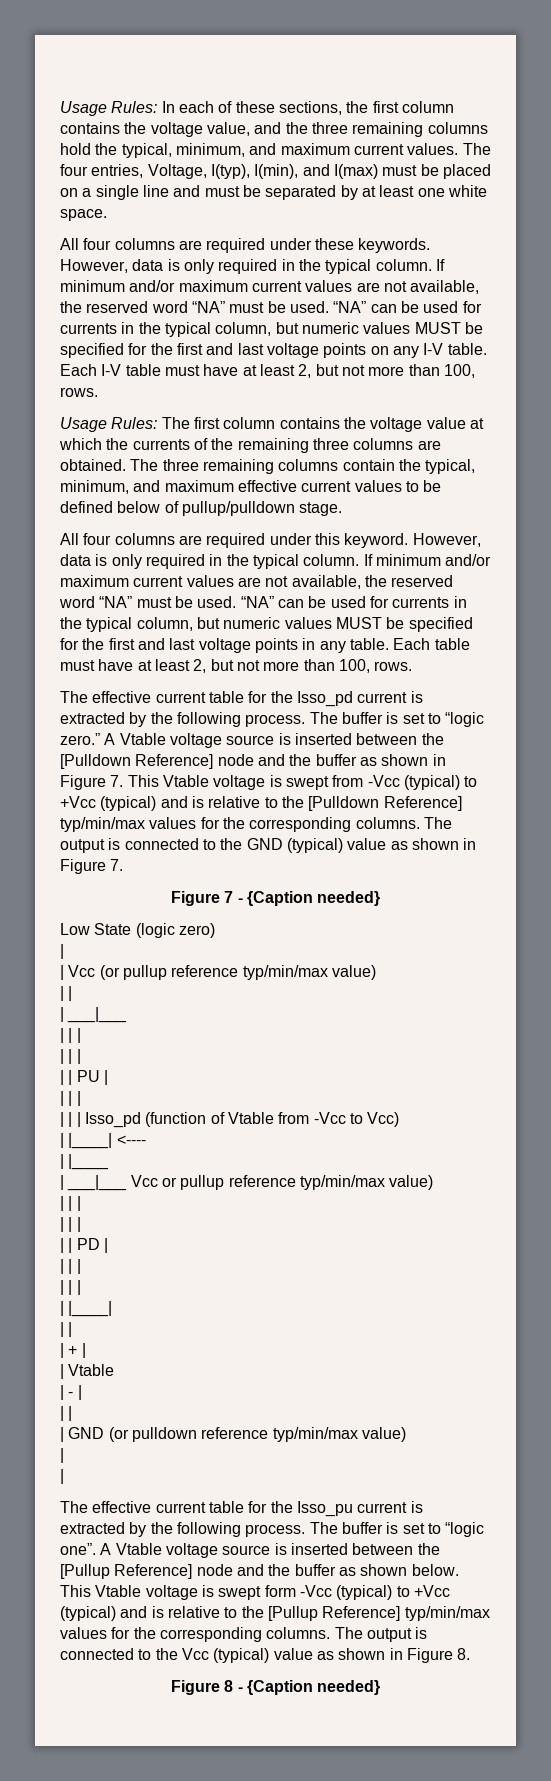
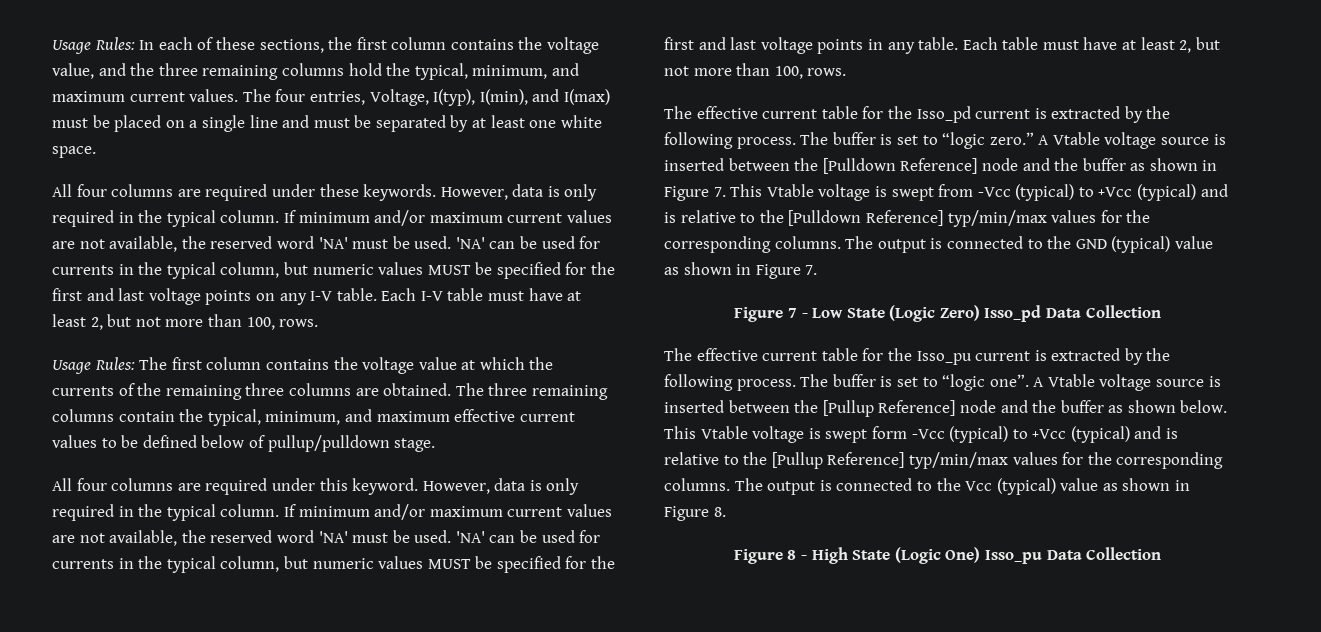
[191,301,367,313] “NA” must be used. “NA” -> [318,236,485,249] 'NA' must be used. 'NA'
[99,596,274,608] “NA” must be used. “NA” -> [318,530,485,543] 'NA' must be used. 'NA'
[246,891,381,906] [60,923,215,938] [60,944,64,959] [60,965,376,980] [60,986,73,1001] [60,1007,128,1023] [60,1028,81,1043] [60,1049,81,1064] [60,1070,108,1085] [60,1091,81,1106] [60,1112,400,1128] [60,1133,146,1149] [60,1154,110,1170] [60,1175,434,1191] [60,1196,81,1211] [60,1217,81,1232] [60,1238,108,1253] [60,1259,81,1274] [60,1280,81,1295] [60,1301,113,1317] [60,1322,73,1337] [60,1343,86,1358] [60,1364,115,1379] [60,1385,82,1400] [60,1406,73,1421] [60,1427,406,1442] [60,1448,64,1463] [60,1469,64,1484] {Caption needed} // Low State (logic zero) // | // | Vcc (or pullup reference typ/min/max value) // | | // | ___|___ // | | | // | | | // | | PU | // | | | // | | | Isso_pd (function of Vtable from -Vcc to Vcc) // | |____| <---- // | |____ // | ___|___ Vcc or pullup reference typ/min/max value) // | | | // | | | // | | PD | // | | | // | | | // | |____| // | | // | + | // | Vtable // | - | // | | // | GND (or pulldown reference typ/min/max value) // | // | -> [812,305,1161,322] Low State (Logic Zero) Isso_pd Data Collection
[246,1680,381,1695] {Caption needed} -> [811,547,1162,564] High State (Logic One) Isso_pu Data Collection

